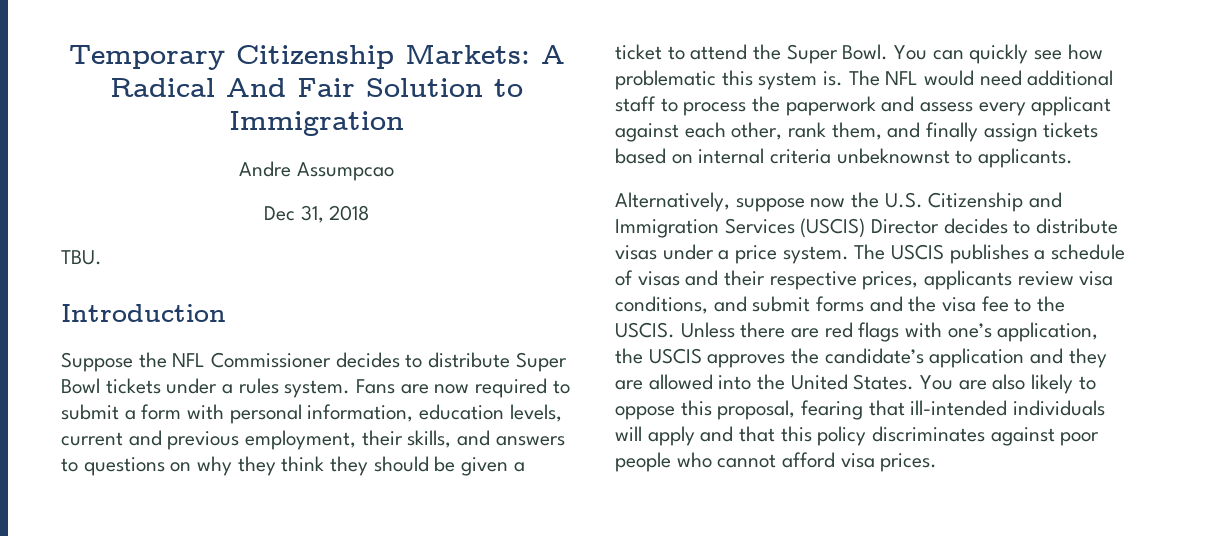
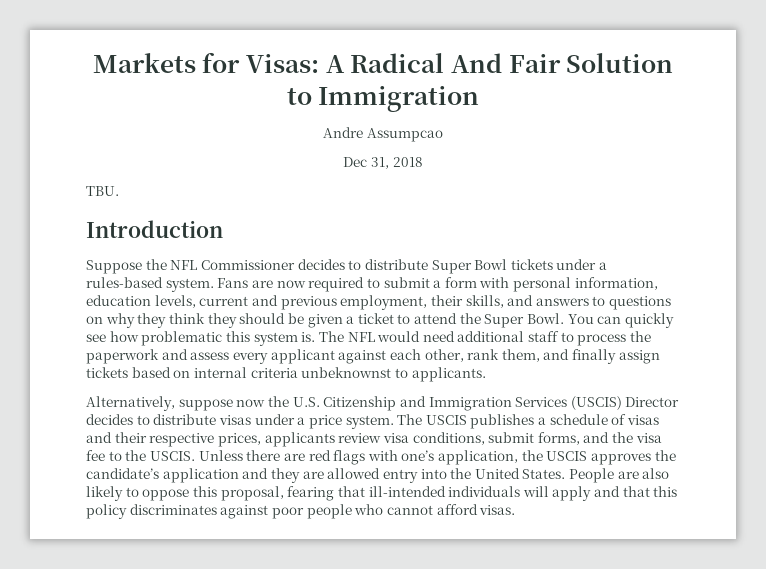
[68,44,530,70] Temporary Citizenship Markets: -> [92,52,320,73] Markets for Visas:
[238,378,279,394] rules -> [86,277,163,288] rules-based
[713,296,865,312] and submit forms -> [488,432,580,445] submit forms,
(713, 382) none -> [382,469,418,483] entry
[920,375,954,390] You -> [569,468,615,483] People
[840,453,938,472] visa prices. -> [479,505,516,515] visas.

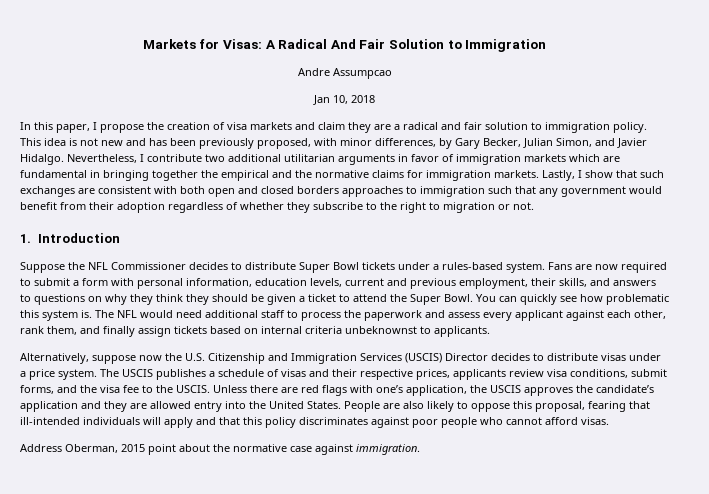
[343,157,389,169] Dec 31, -> [313,95,348,105] Jan 10,
[86,186,119,196] TBU. // -> [20,122,647,133] [20,138,647,149] [20,154,620,165] [20,170,664,181] [20,186,662,197] [20,202,534,213] [20,234,31,243] In this paper, I propose the creation of visa markets and claim they are a radical and fair solution to immigration policy. This idea is not new and has been previously proposed, with minor differences, by Gary Becker, Julian Simon, and Javier Hidalgo. Nevertheless, I contribute two additional utilitarian arguments in favor of immigration markets which are fundamental in bringing together the empirical and the normative claims for immigration markets. Lastly, I show that such exchanges are consistent with both open and closed borders approaches to immigration such that any government would benefit from their adoption regardless of whether they subscribe to the right to migration or not. // 1.
(516, 510) none -> [20,444,420,455] // Address Oberman, 2015 point about the normative case against immigration.

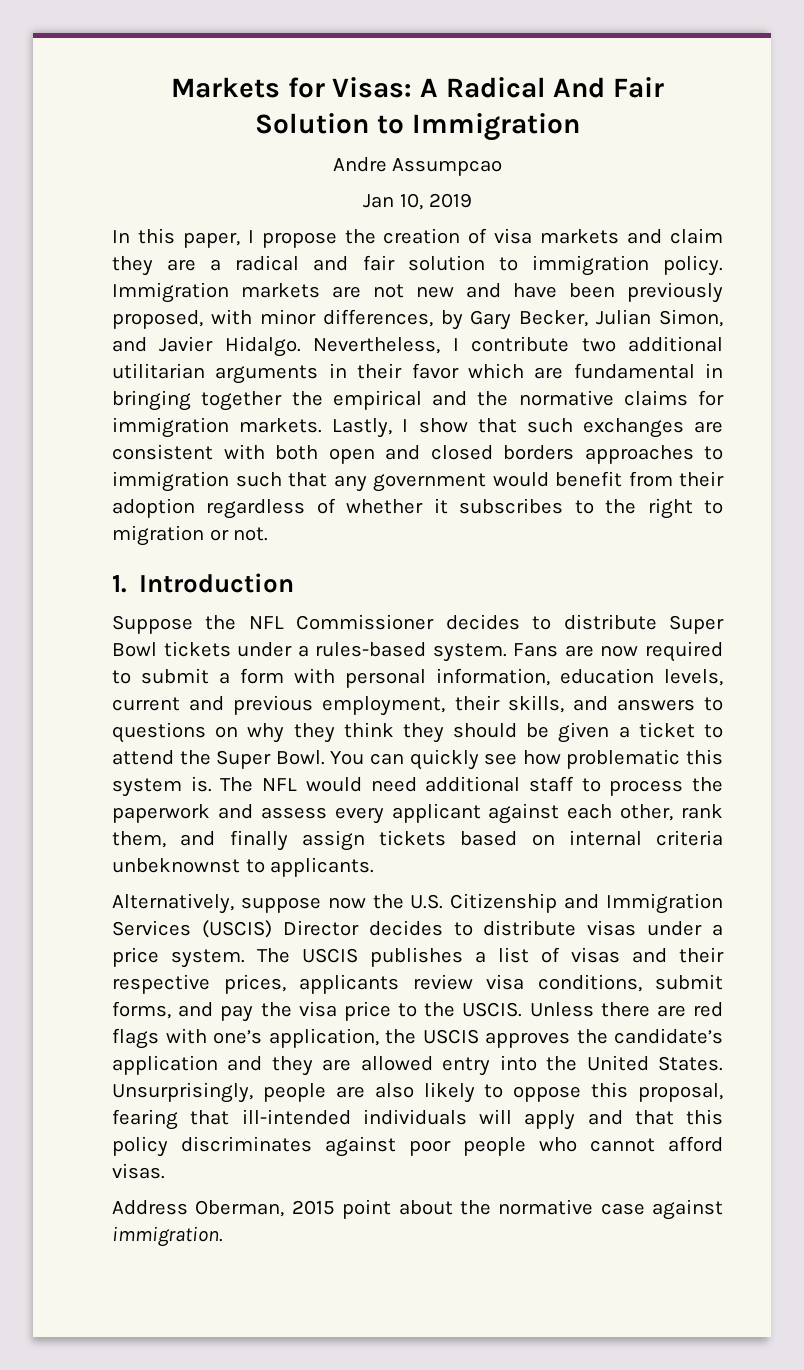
[351,95,375,103] 2018 -> [428,193,472,208] 2019
[20,138,77,146] This idea is -> [112,282,361,303] Immigration markets are
[149,138,167,146] has -> [513,283,557,298] have
[411,154,566,165] favor of immigration markets -> [357,363,459,379] their favor
[287,202,363,213] they subscribe -> [433,498,564,514] it subscribes
[218,369,264,377] schedule -> [498,947,529,963] list
(77, 389) none -> [220,1005,254,1022] pay
[123,385,139,393] fee -> [343,1001,391,1021] price
[344,401,380,412] People -> [112,1082,326,1103] Unsurprisingly, people

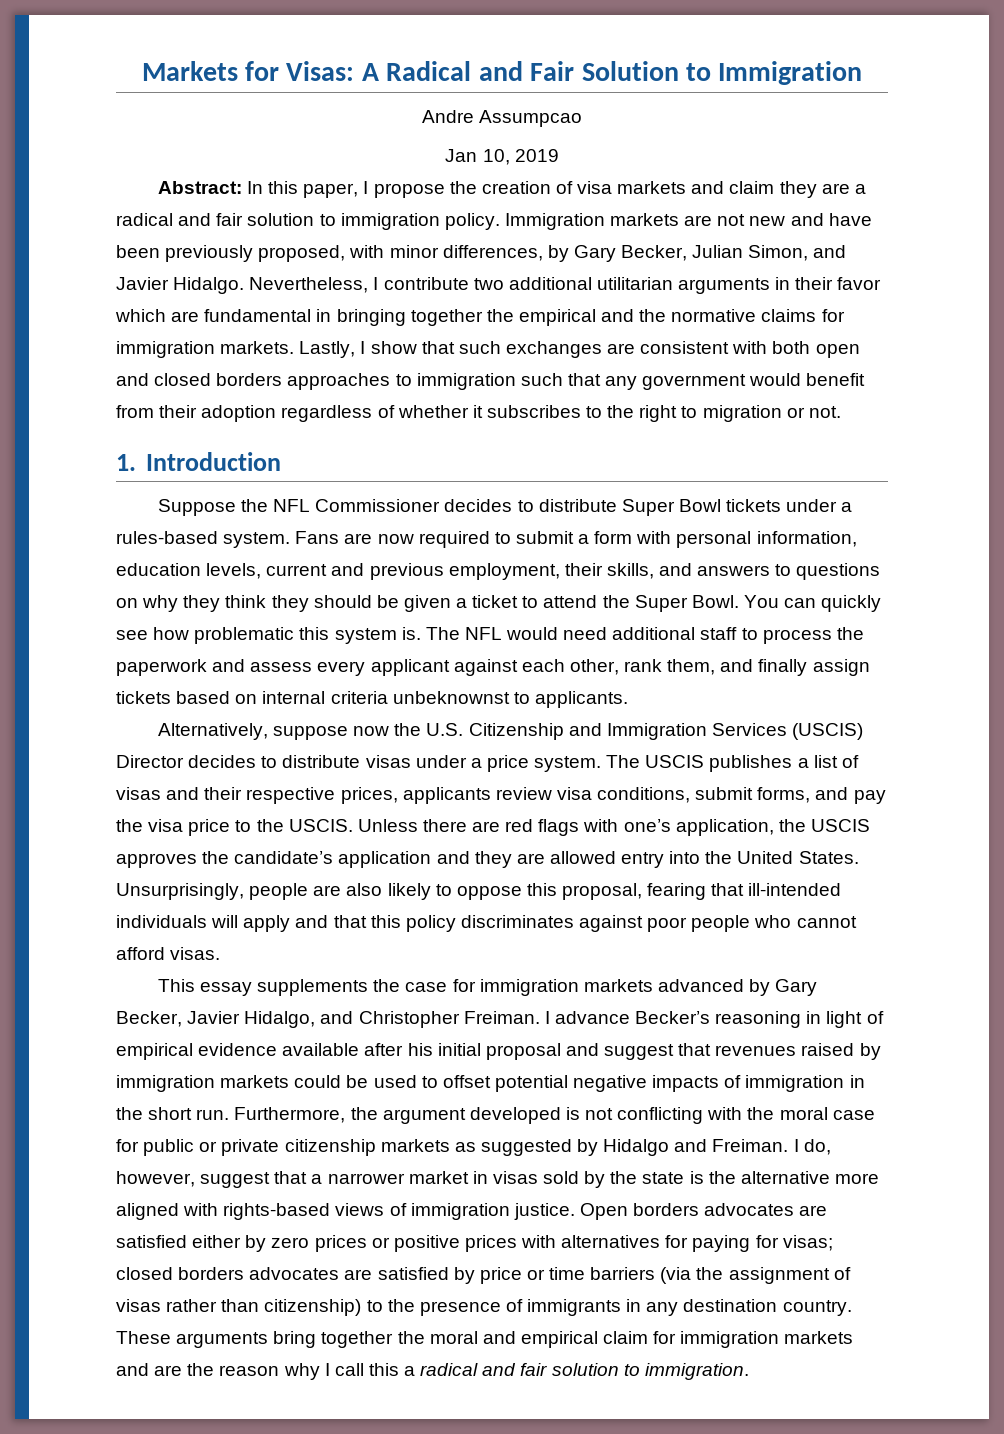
[553,77,606,98] And -> [478,61,523,81] and
(472, 200) none -> [157,181,242,194] Abstract:
[112,1199,723,1220] Address Oberman, 2015 point about the normative case against -> [157,979,818,996] [116,1011,884,1028] [116,1043,881,1060] [116,1075,865,1092] [116,1107,875,1124] [116,1139,831,1156] [116,1171,879,1188] [116,1203,828,1220] [116,1235,833,1252] [116,1267,851,1284] [116,1299,852,1316] [116,1331,854,1348] [116,1363,640,1380] This essay supplements the case for immigration markets advanced by Gary Becker, Javier Hidalgo, and Christopher Freiman. I advance Becker’s reasoning in light of empirical evidence available after his initial proposal and suggest that revenues raised by immigration markets could be used to offset potential negative impacts of immigration in the short run. Furthermore, the argument developed is not conflicting with the moral case for public or private citizenship markets as suggested by Hidalgo and Freiman. I do, however, suggest that a narrower market in visas sold by the state is the alternative more aligned with rights-based views of immigration justice. Open borders advocates are satisfied either by zero prices or positive prices with alternatives for paying for visas; closed borders advocates are satisfied by price or time barriers (via the assignment of visas rather than citizenship) to the presence of immigrants in any destination country. These arguments bring together the moral and empirical claim for immigration markets and are the reason why I call this a radical and fair solution to

